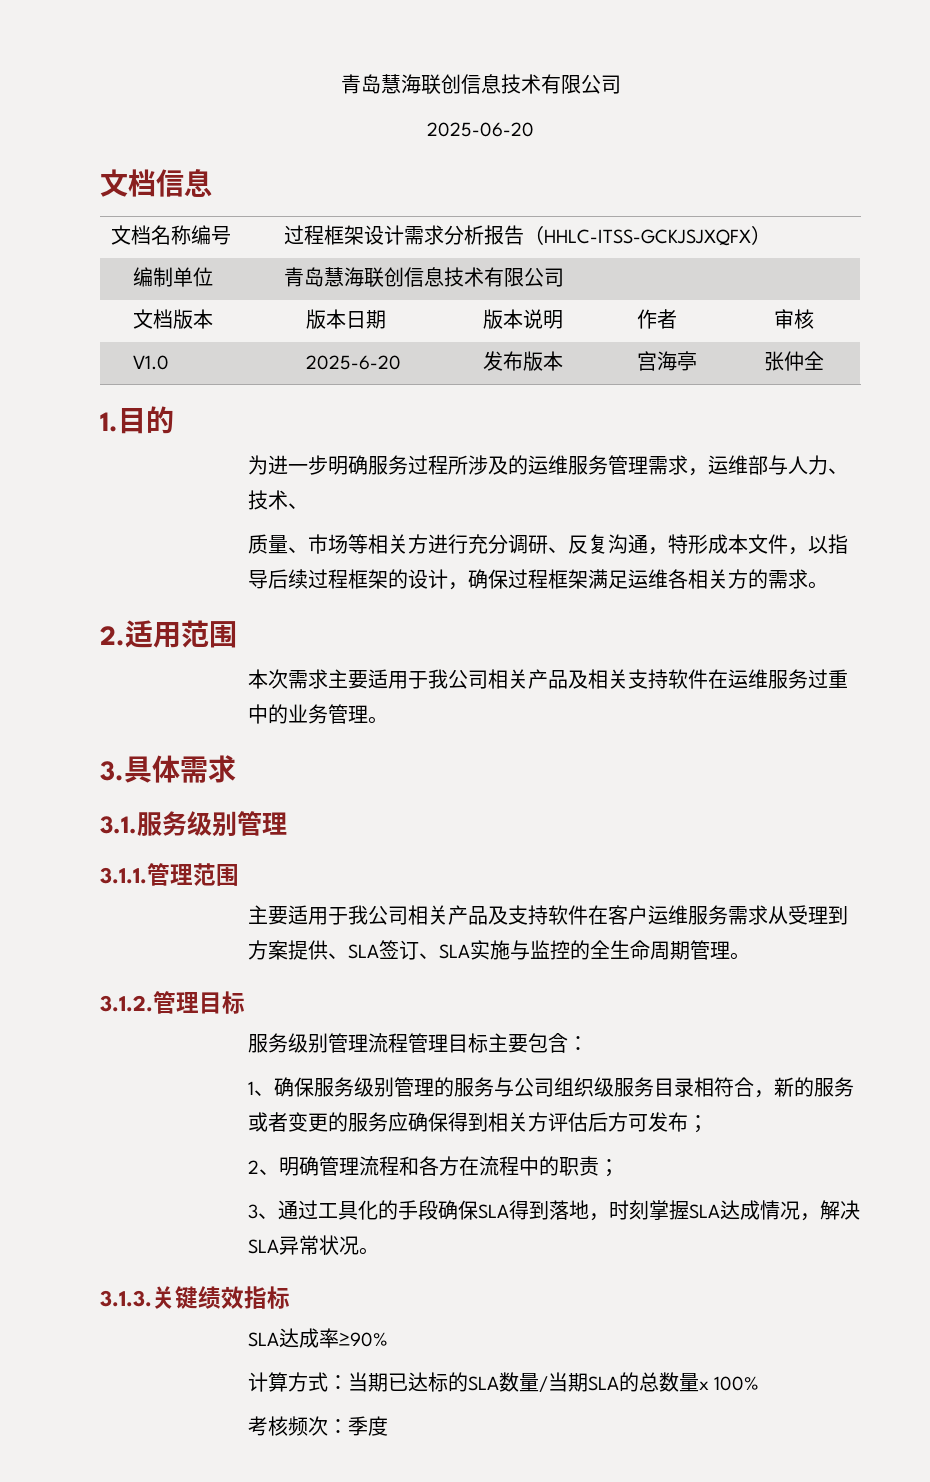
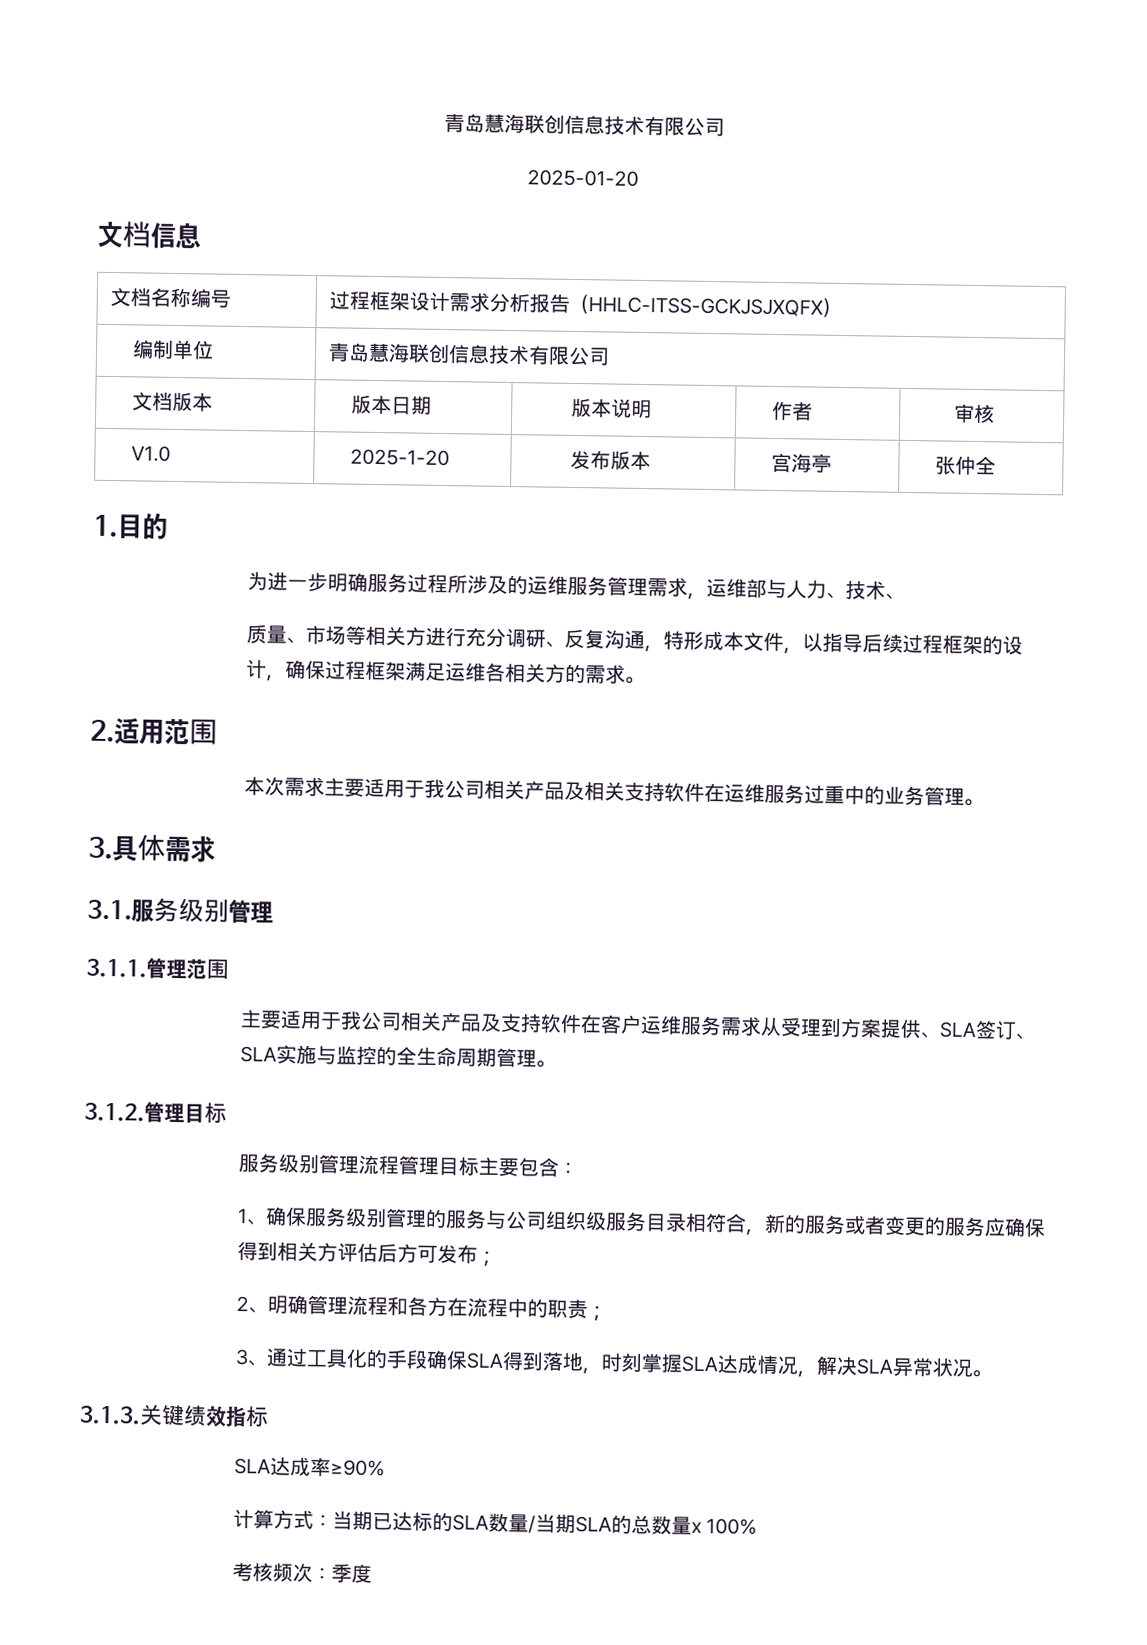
[340,74,621,95] [427,122,534,137] 青岛慧海联创信息技术有限公司 // 2025-06-20 -> [443,112,725,137] [527,169,639,187] 青岛慧海联创信息技术有限公司 // 2025-01-20
[305,355,401,370] 2025-6-20 -> [349,448,450,467] 2025-1-20

